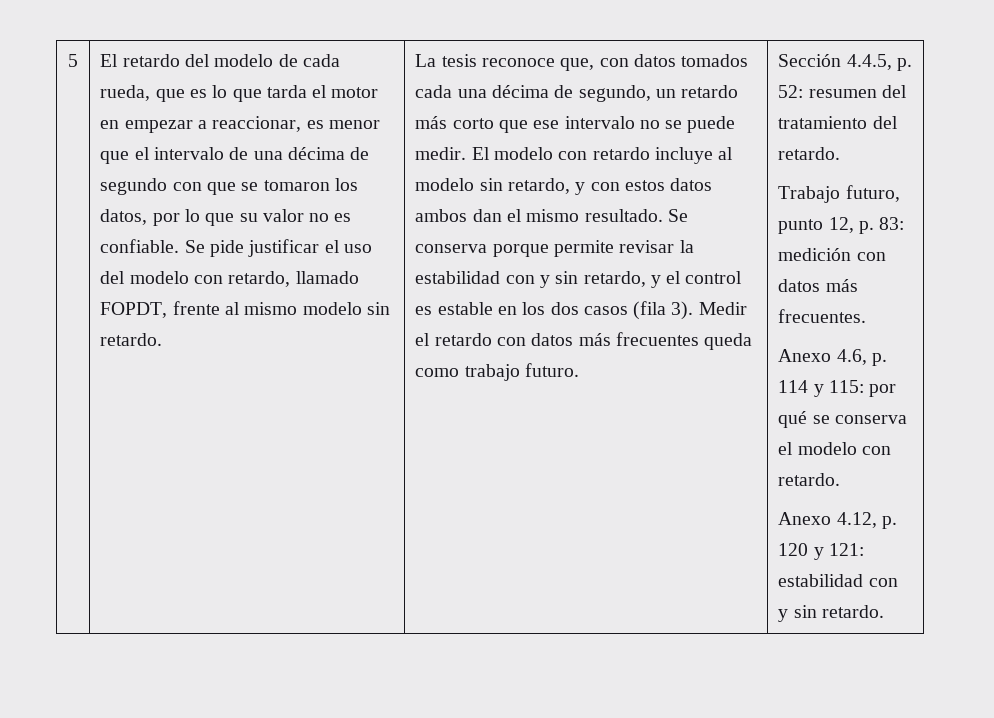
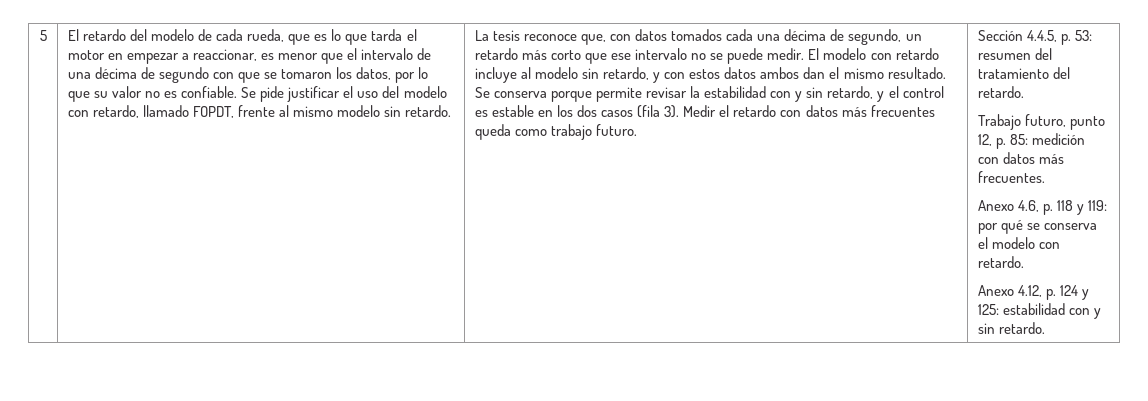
[778,85,804,98] 52: -> [1075,30,1093,41] 53:
[879,217,905,230] 83: -> [1010,134,1029,145] 85:
[778,380,864,397] 114 y 115: -> [1057,200,1108,215] 118 y 119:
[778,543,864,560] 120 y 121: -> [1060,285,1090,300] [977,304,999,315] 124 y 125:

